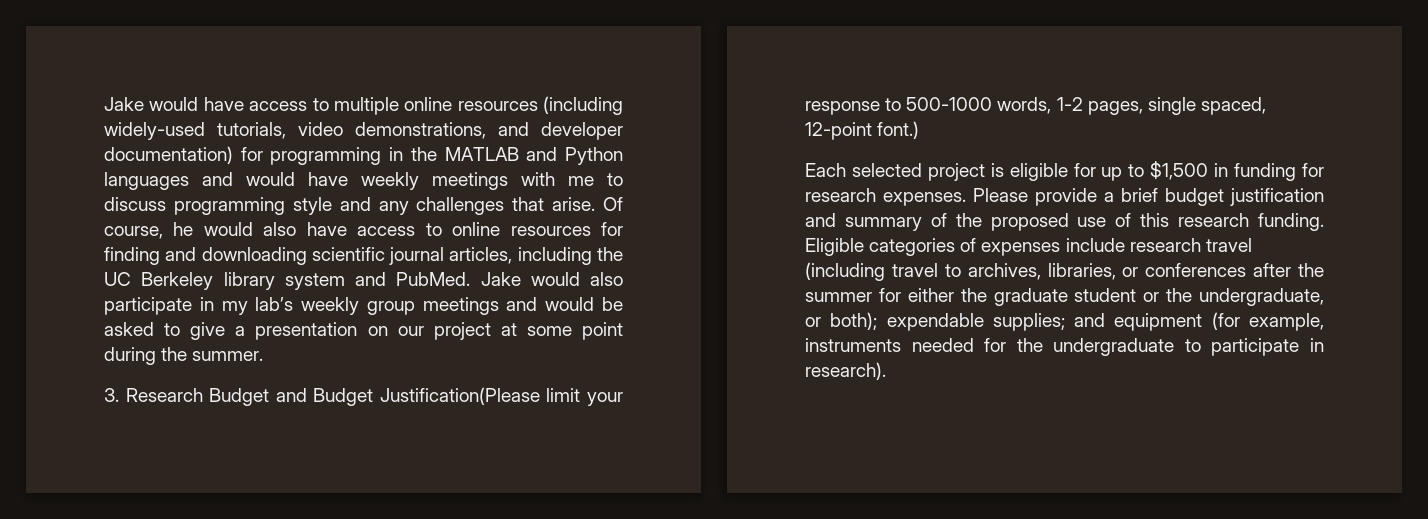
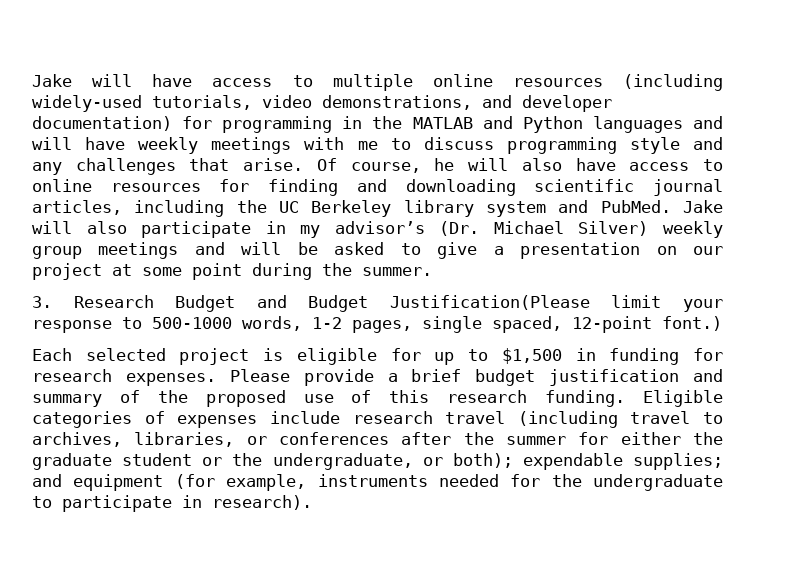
[104,97,199,111] Jake would -> [32,74,133,87] Jake will
[246,172,295,186] would -> [32,137,72,150] will
[203,222,253,236] would -> [468,158,509,171] will
[530,272,580,286] would -> [32,221,72,234] will
[255,297,294,311] lab’s -> [334,221,649,236] advisor’s (Dr. Michael Silver)
[545,297,595,311] would -> [241,242,282,255] will

